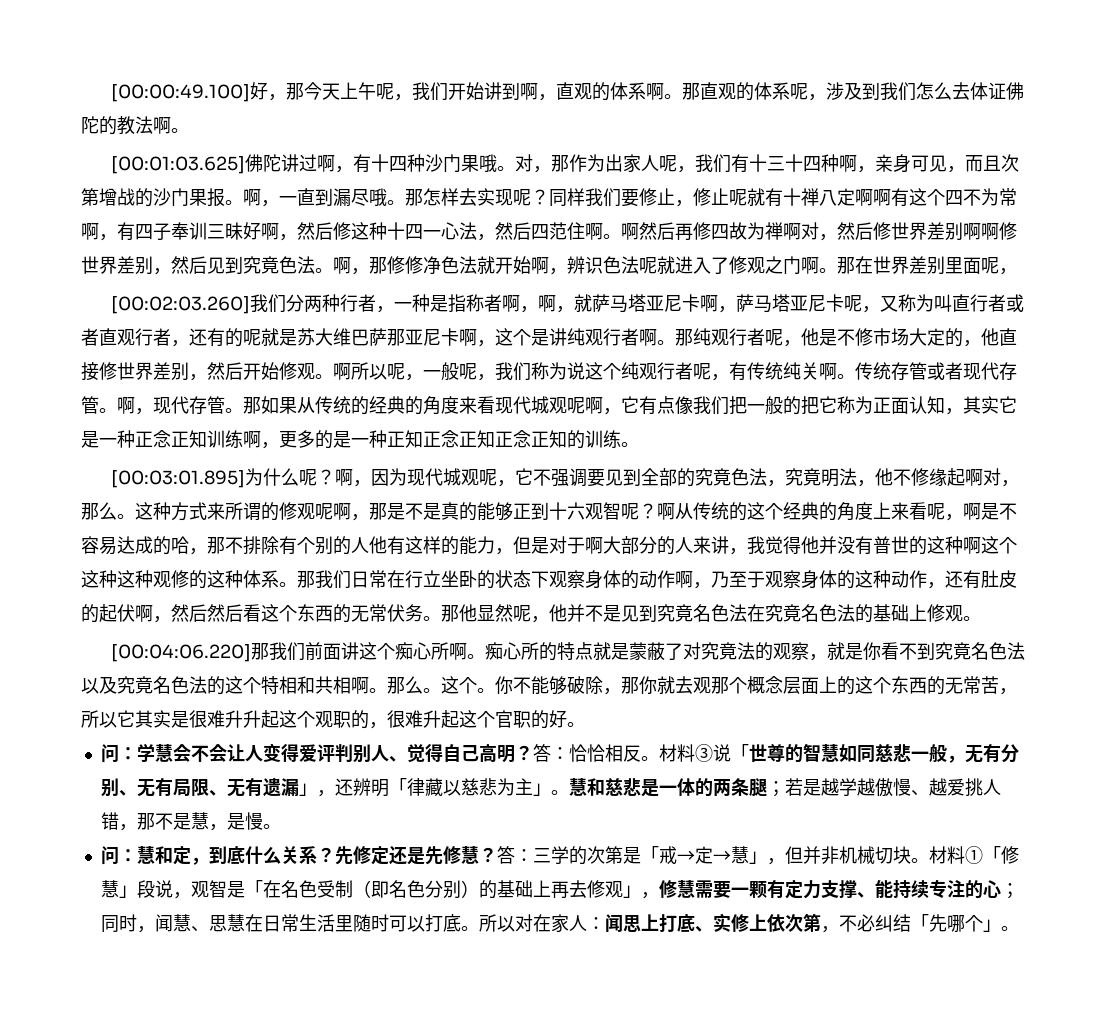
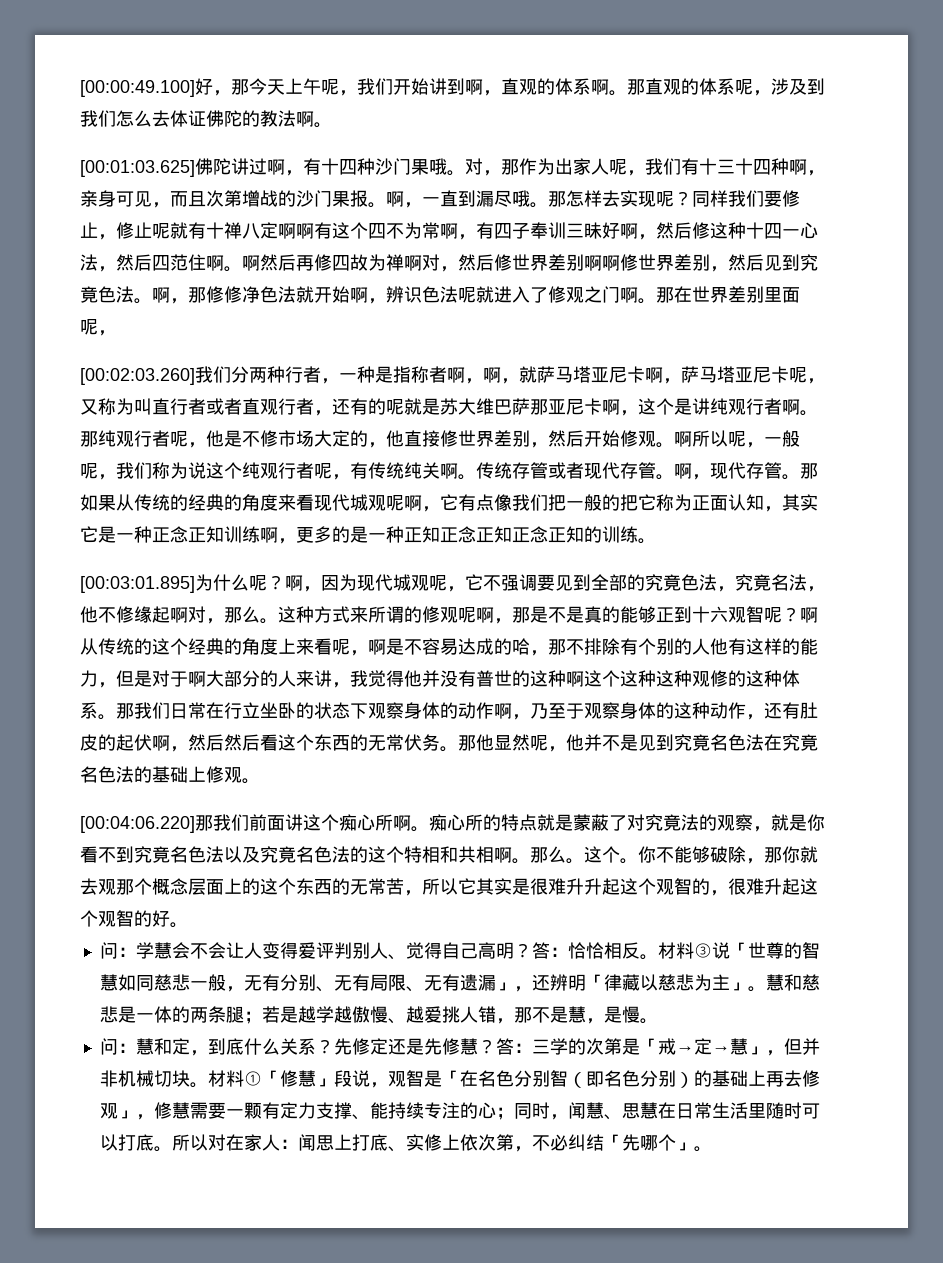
[820,469,839,487] 明 -> [771,574,789,591] 名
[333,711,351,728] 职 -> [674,878,692,895] 智
[495,710,531,728] 官职 -> [98,910,134,927] 观智
[316,880,353,898] 受制 -> [513,1070,568,1087] 分别智

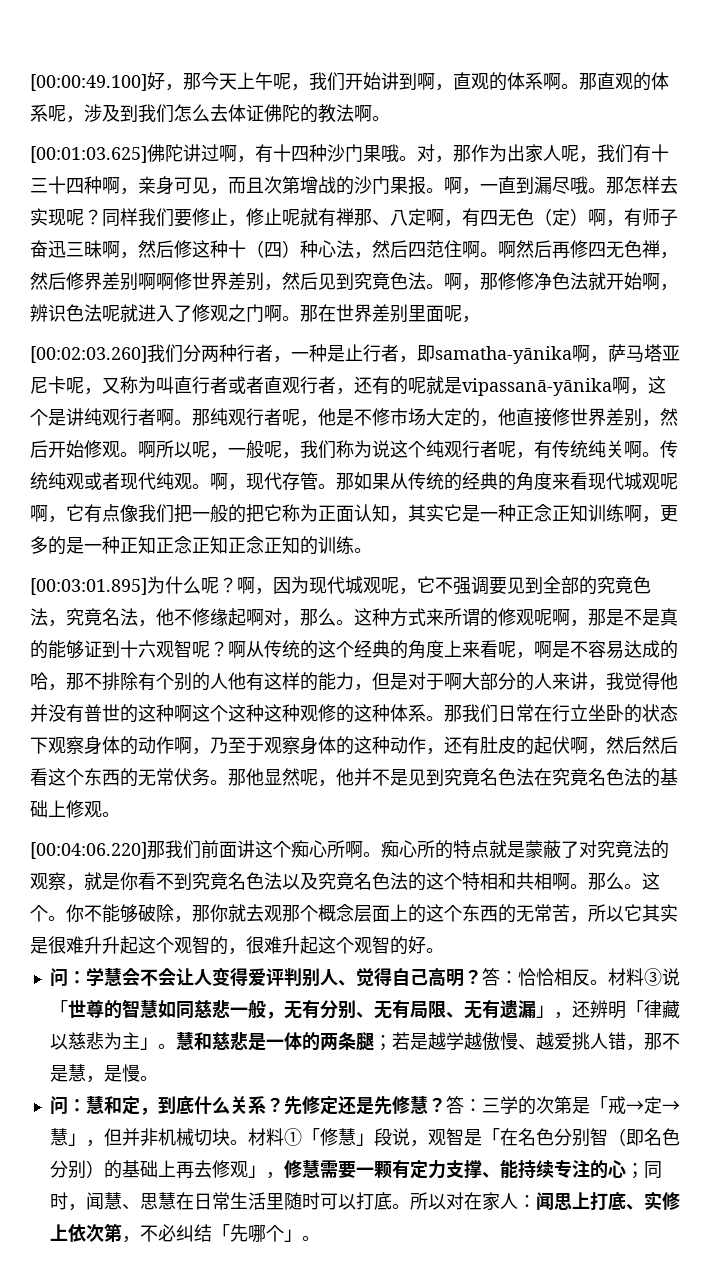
[206,222,620,240] 十禅八定啊啊有这个四不为常啊，有四子奉训三昧好 -> [336,208,678,227] [30,240,102,258] 禅那、八定啊，有四无色（定）啊，有师子奋迅三昧
[764,223,800,239] 四一 -> [246,240,318,258] （四）种
[350,254,530,272] 故为禅啊对，然后修世 -> [606,240,678,259] [30,272,84,290] 无色禅，然后修
[393,366,645,384] 指称者啊，啊，就萨马塔亚尼卡 -> [345,344,572,364] 止行者，即samatha-yānika
[440,398,602,415] 苏大维巴萨那亚尼卡 -> [462,378,612,396] vipassanā-yānika
[512,462,548,479] 存管 -> [48,472,84,490] 纯观
[620,462,656,479] 存管 -> [156,472,192,490] 纯观
[656,607,674,623] 正 -> [84,640,102,658] 证

